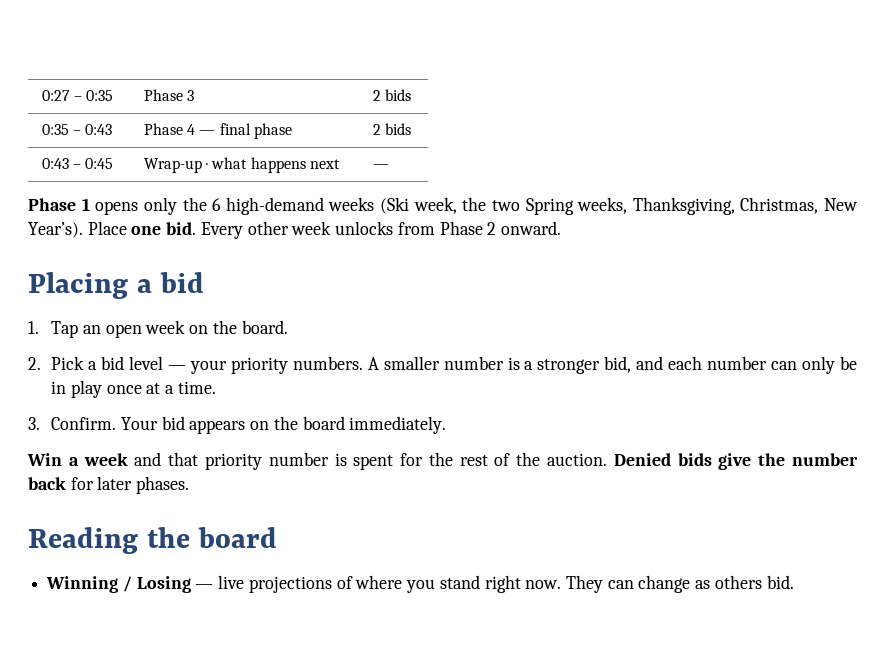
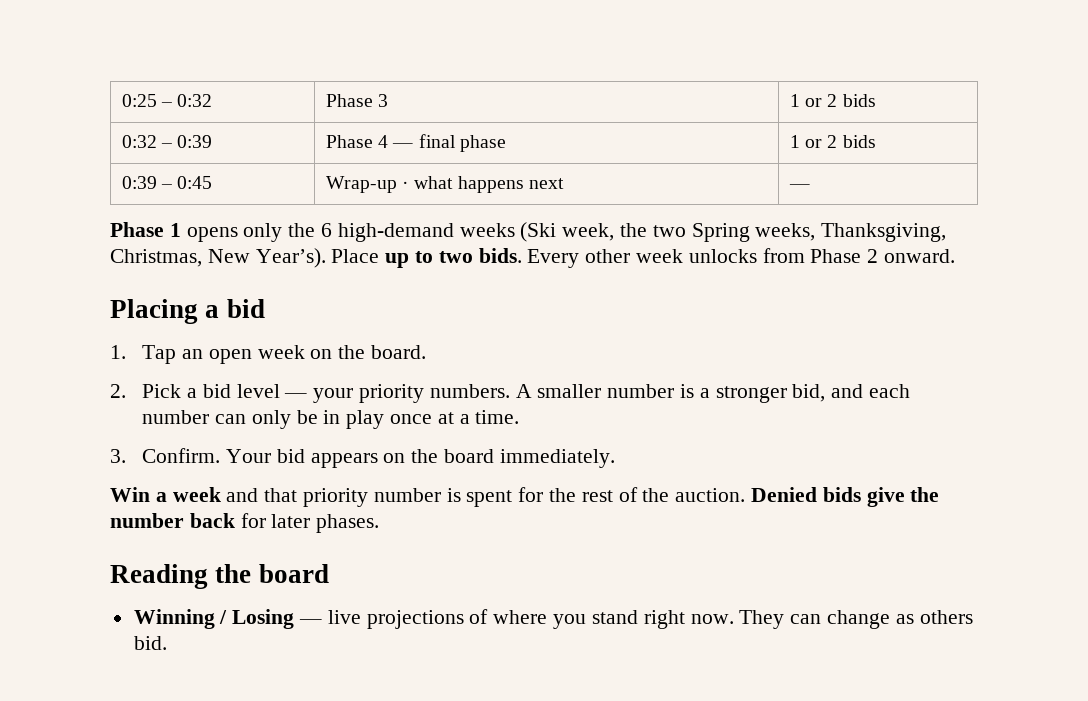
[41,90,114,101] 0:27 – 0:35 -> [121,94,213,107] 0:25 – 0:32
[372,89,412,101] [41,124,113,135] 2 bids // 0:35 – 0:43 -> [789,94,876,107] [121,135,213,148] 1 or 2 bids // 0:32 – 0:39
[372,123,412,135] [41,158,69,169] 2 bids // 0:43 -> [789,135,876,148] [121,176,157,189] 1 or 2 bids // 0:39
[131,222,197,235] one bid. -> [385,248,522,268] up to two bids.

